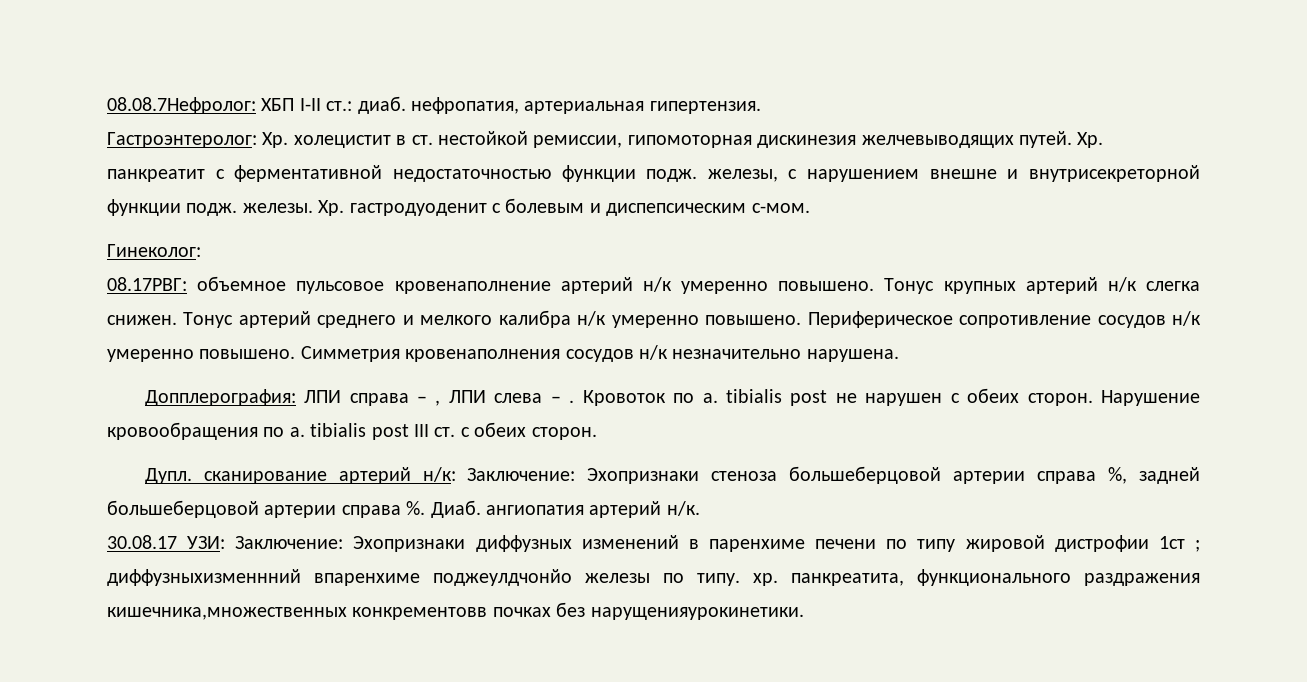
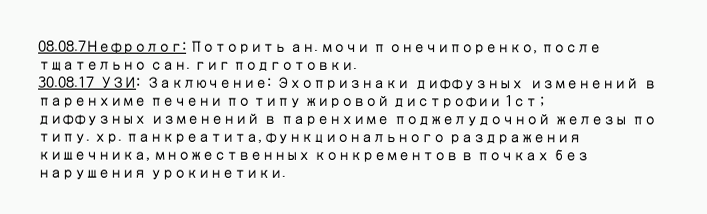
[261,96,761,114] [107,131,1104,148] [107,165,1200,182] [107,198,810,216] [107,244,201,257] [107,276,1200,294] [107,310,1201,328] [107,345,899,362] [144,388,1201,406] [107,422,597,440] [144,466,1200,484] [107,500,700,518] ХБП I-II ст.: диаб. нефропатия, артериальная гипертензия. // Гастроэнтеролог: Хр. холецистит в ст. нестойкой ремиссии, гипомоторная дискинезия желчевыводящих путей. Хр. панкреатит с ферментативной недостаточностью функции подж. железы, с нарушением внешне и внутрисекреторной функции подж. железы. Хр. гастродуоденит с болевым и диспепсическим с-мом. // Гинеколог: // 08.17РВГ: объемное пульсовое кровенаполнение артерий н/к умеренно повышено. Тонус крупных артерий н/к слегка снижен. Тонус артерий среднего и мелкого калибра н/к умеренно повышено. Периферическое сопротивление сосудов н/к умеренно повышено. Симметрия кровенаполнения сосудов н/к незначительно нарушена. // Допплерография: ЛПИ справа – , ЛПИ слева – . Кровоток по а. tibialis роst не нарушен с обеих сторон. Нарушение кровообращения по а. tibialis роst III ст. с обеих сторон. // Дупл. сканирование артерий н/к: Заключение: Эхопризнаки стеноза большеберцовой артерии справа %, задней большеберцовой артерии справа %. Диаб. ангиопатия артерий н/к. -> [189,40,602,55] [38,61,359,73] Поторить ан. мочи п онечипоренко, после тщательно сан. гиг подготовки.
[107,569,572,586] диффузныхизменнний впаренхиме поджеулдчонйо -> [37,112,550,127] диффузных изменений в паренхиме поджелудочной
[107,602,804,620] кишечника,множественных конкрементовв почках без нарущенияурокинетики. -> [37,149,589,163] [37,169,286,180] кишечника, множественных конкрементов в почках без нарушения урокинетики.

